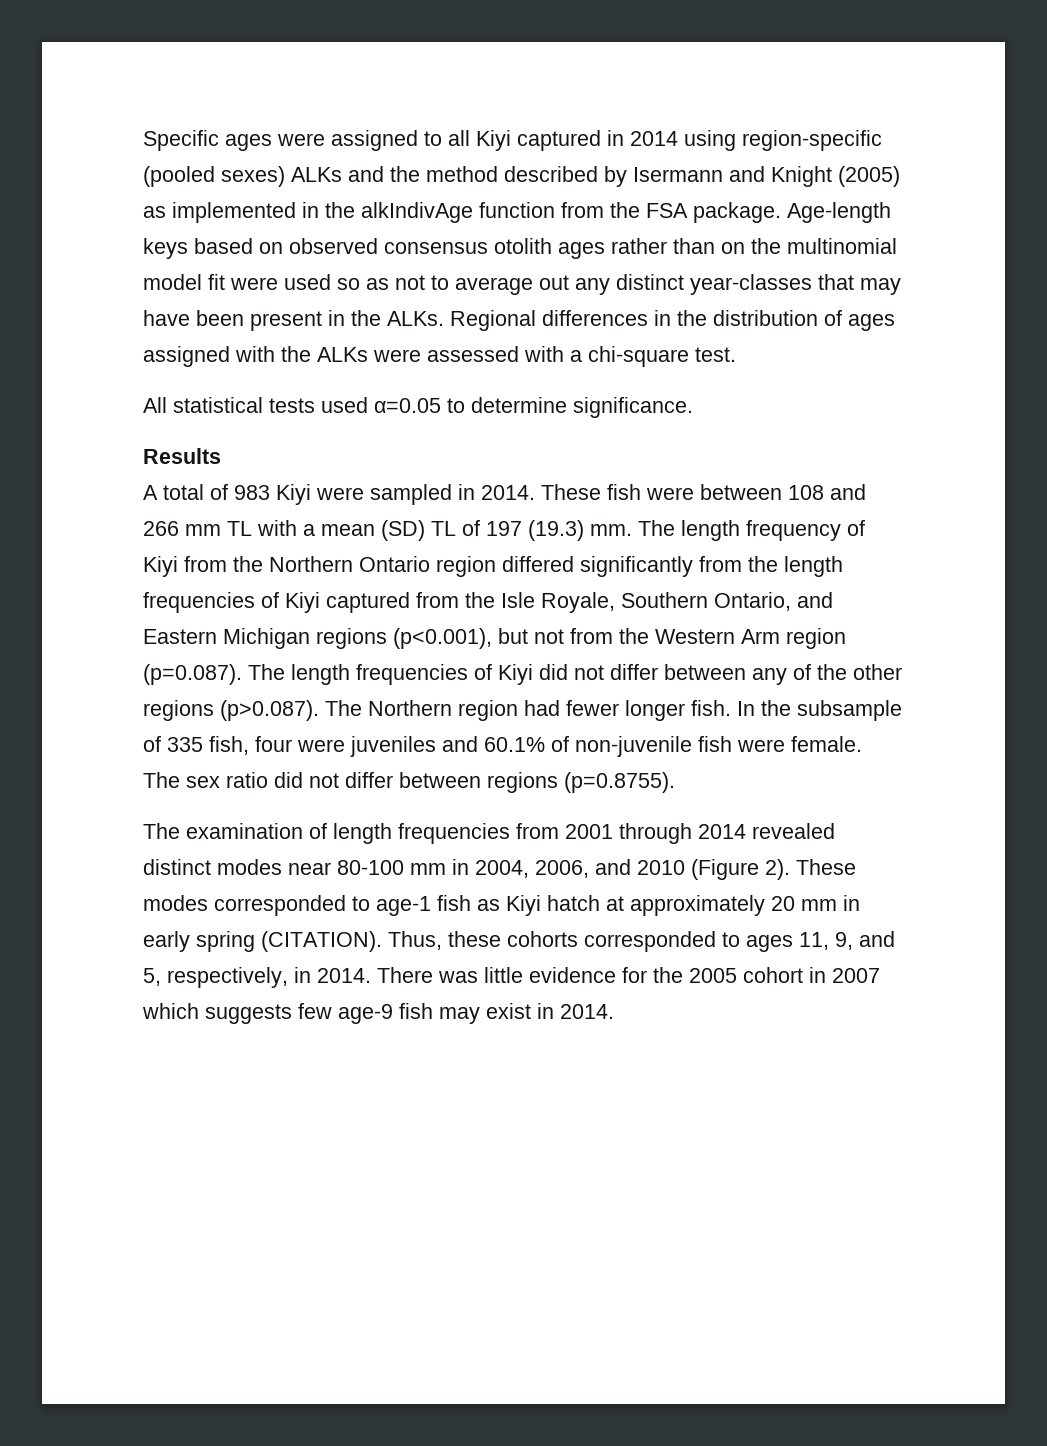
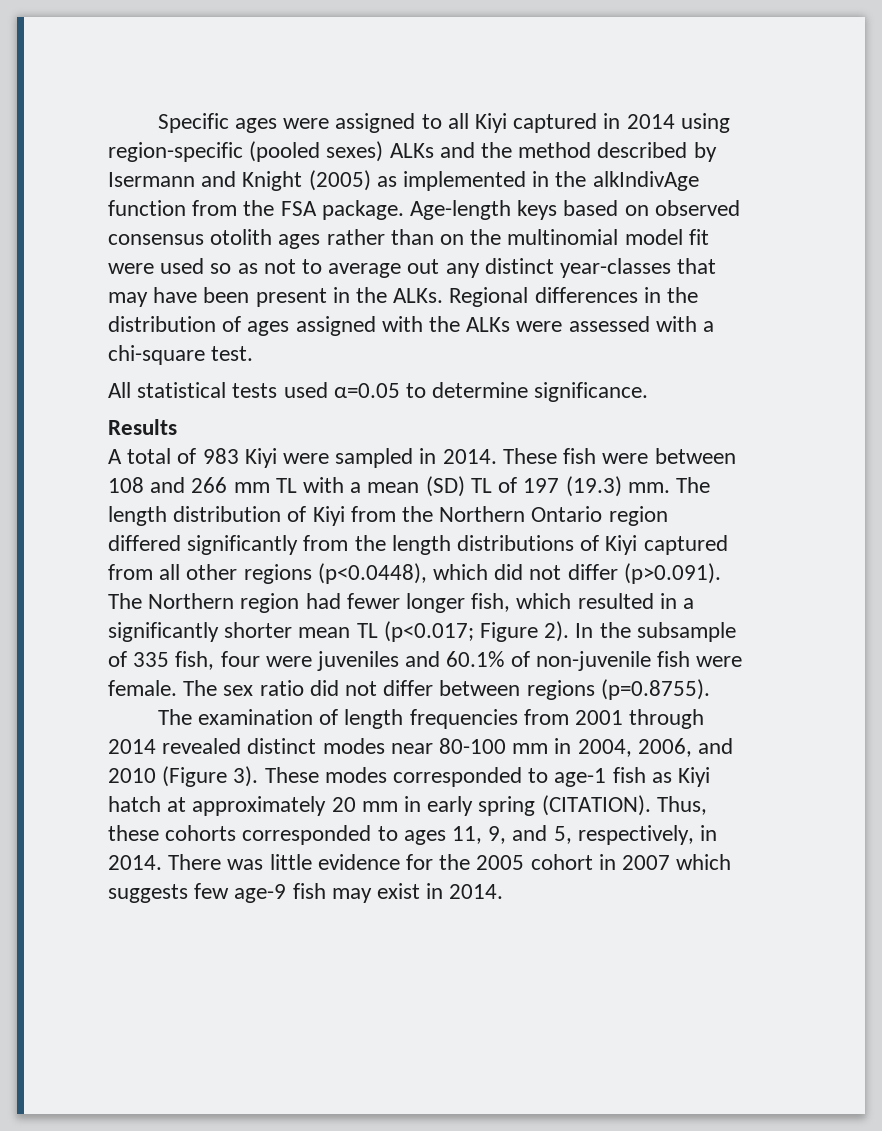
[746,520,841,541] frequency -> [173,506,282,522] distribution
[143,592,255,613] frequencies -> [457,535,575,551] distributions
[465,592,833,613] [143,628,846,649] [143,664,902,685] [143,700,319,721] the Isle Royale, Southern Ontario, and Eastern Michigan regions (p<0.001), but not from the Western Arm region (p=0.087). The length frequencies of Kiyi did not differ between any of the other regions (p>0.087). -> [159,563,721,584] all other regions (p<0.0448), which did not differ (p>0.091).
[691,700,731,716] fish. -> [471,593,695,612] [108,621,570,642] fish, which resulted in a significantly shorter mean TL (p<0.017; Figure 2).
[765,859,790,880] 2). -> [233,766,259,787] 3).

